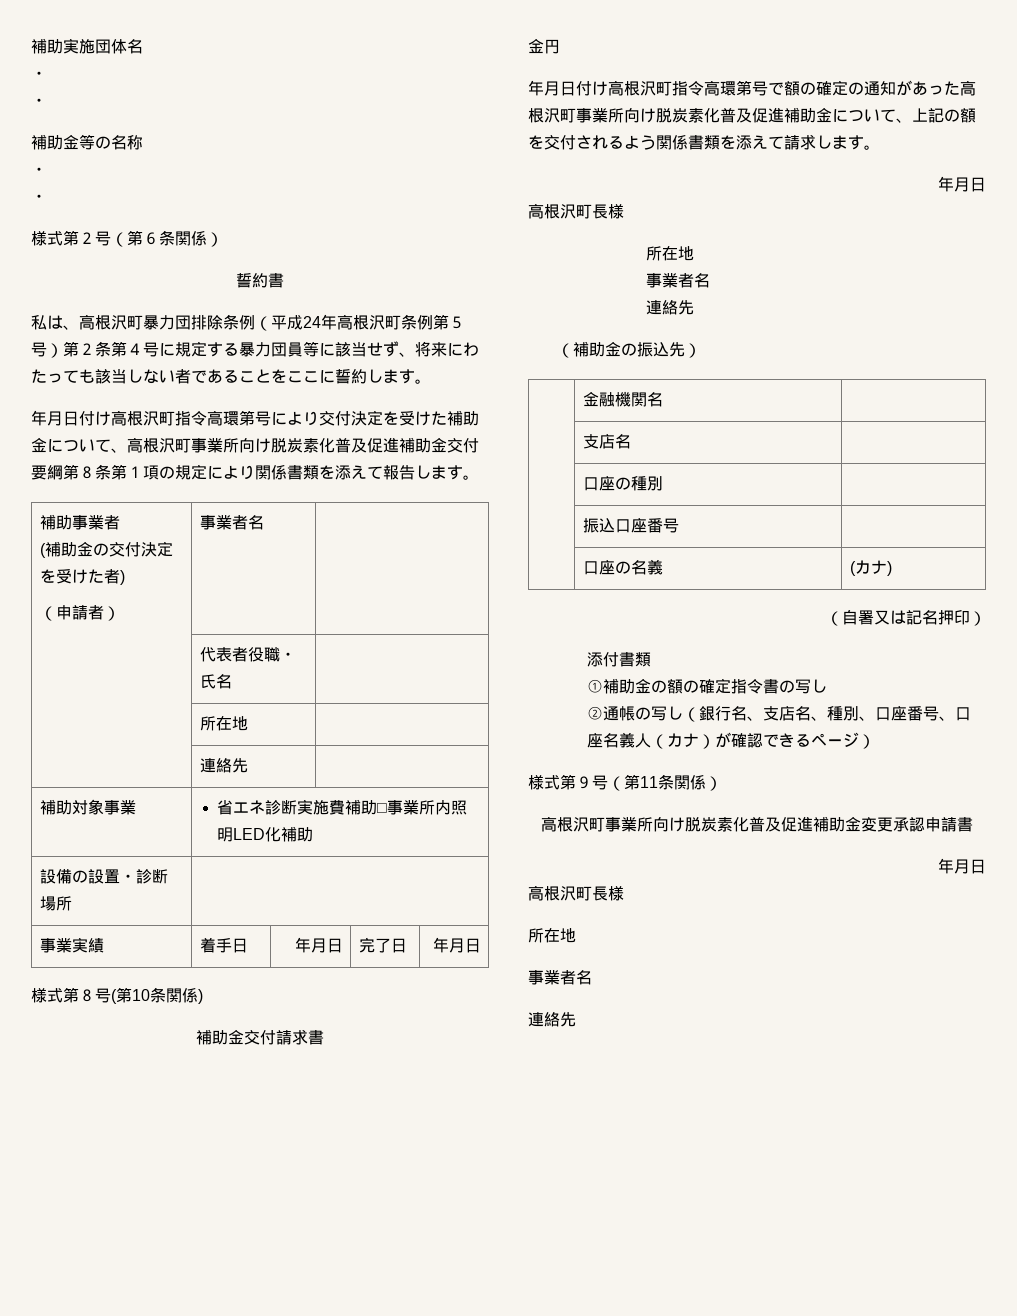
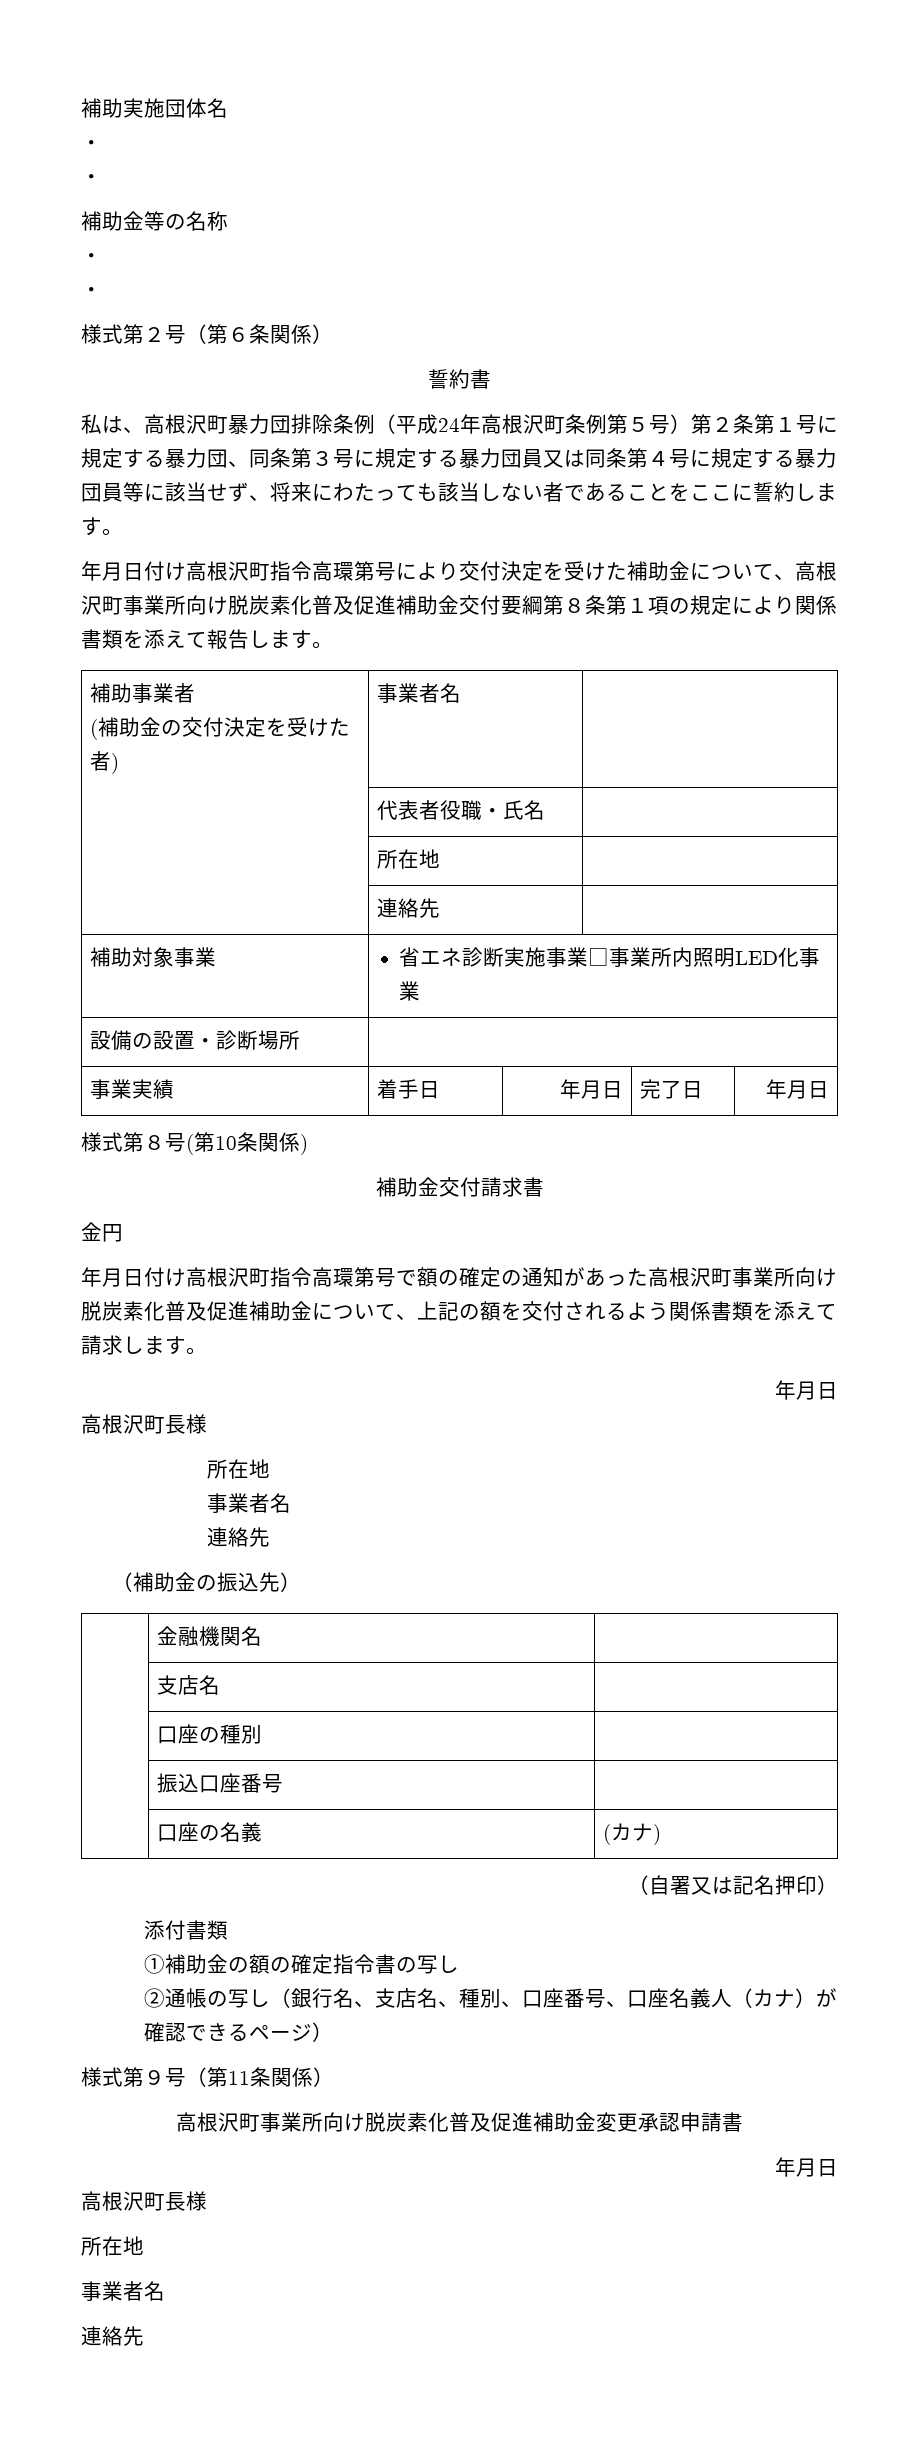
(127, 349) none -> [775,415,838,434] [81,448,648,468] １号に規定する暴力団、同条第３号に規定する暴力団員又は同条第
[39,605,120,621] // （申請者） -> (119, 763) none
[329,799,378,815] 費補助 -> [546,947,589,967] 事業
[281,826,314,842] 補助 -> [799,947,821,967] [399,981,421,1001] 事業

